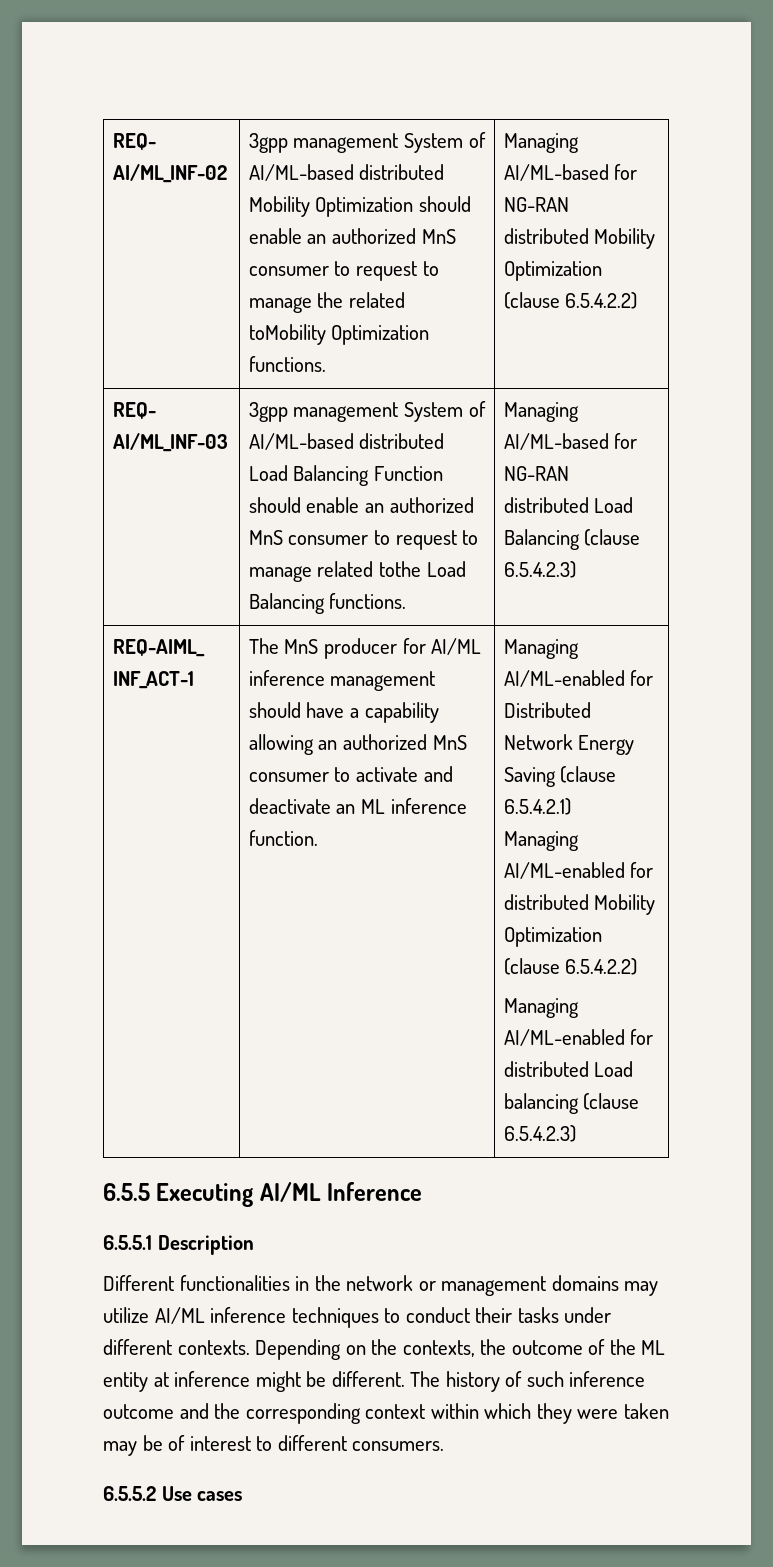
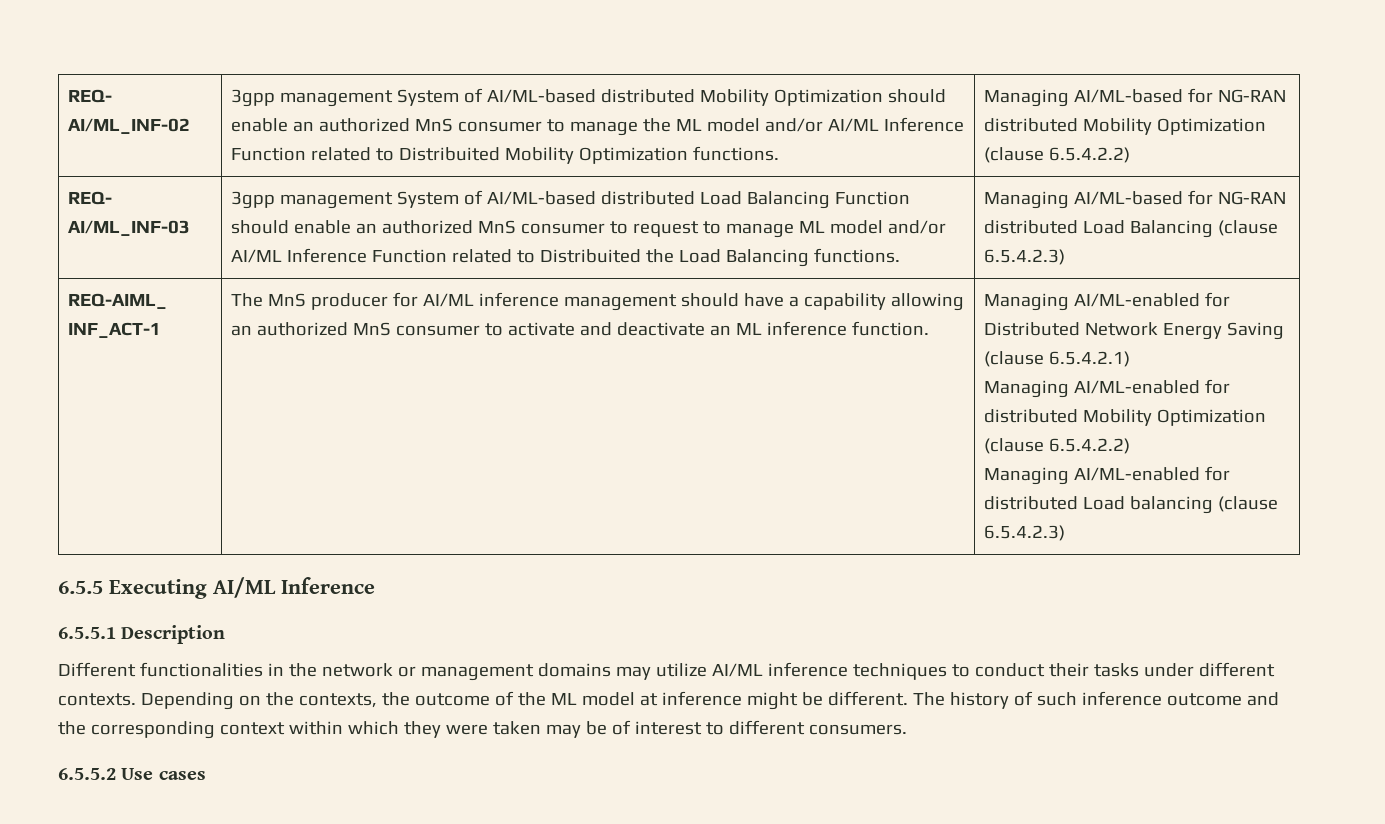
[356,261,439,281] [248,292,406,313] [248,324,326,345] request to manage the related toMobility -> [570,117,965,136] [231,147,575,164] manage the ML model and/or AI/ML Inference Function related to Distribuited Mobility
[317,561,422,577] related tothe -> [799,220,947,234] [231,248,675,263] ML model and/or AI/ML Inference Function related to Distribuited the
[103,1372,148,1392] entity -> [581,692,635,706] model

